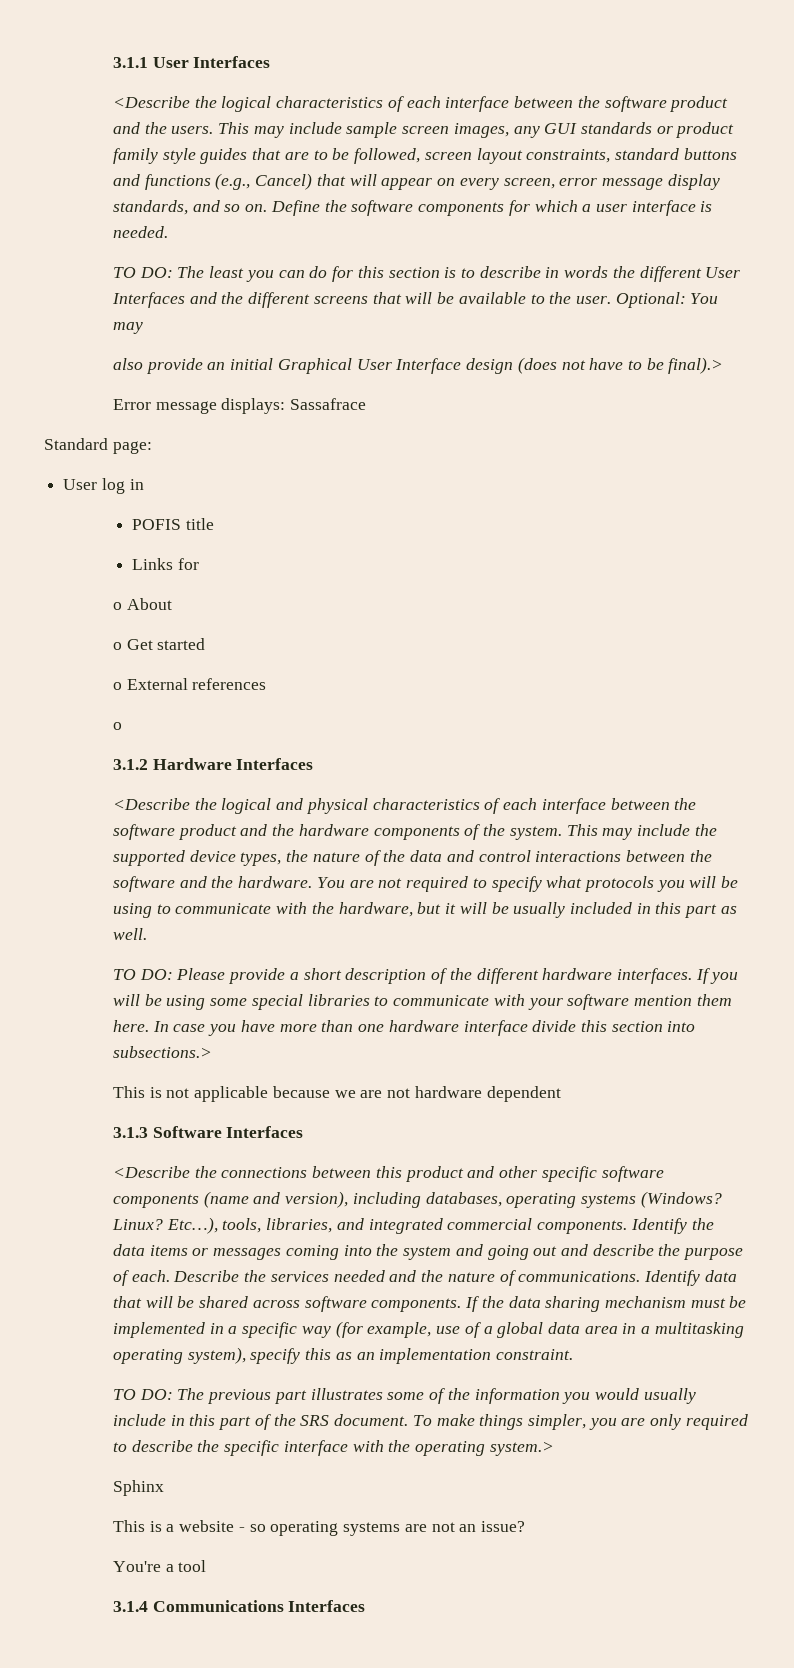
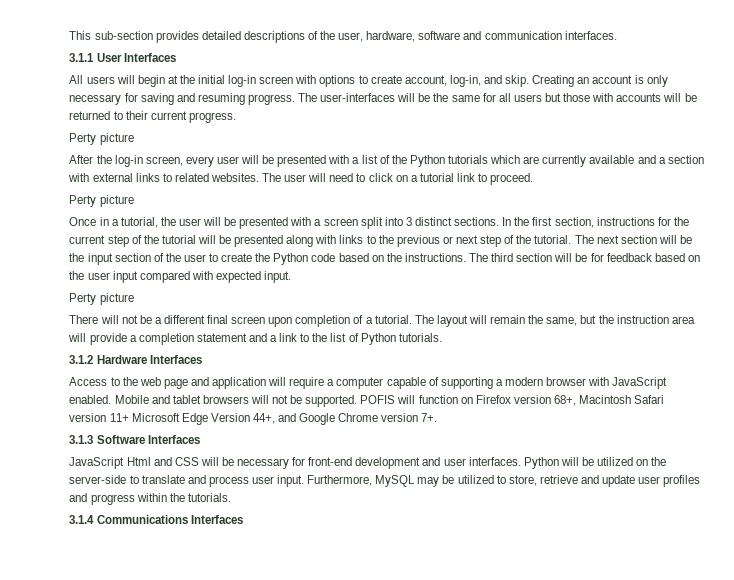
[113,56,271,68] [113,96,729,112] [113,122,735,138] [113,148,737,164] [113,173,720,190] [113,200,713,216] [113,226,169,238] [113,266,741,282] [112,292,719,308] [113,322,144,334] [113,357,724,374] [113,398,367,414] [44,438,152,454] [63,478,144,494] [132,518,215,530] [132,558,200,570] [113,598,172,610] [113,638,206,650] [113,678,267,690] [113,722,123,730] [113,758,314,770] [113,798,697,814] [113,824,717,840] [113,850,712,866] [113,876,739,892] [113,902,737,918] [113,928,148,940] [113,968,739,984] [113,994,732,1010] [113,1020,696,1036] [113,1046,213,1058] [113,1086,561,1102] [113,1126,304,1138] [113,1166,664,1182] [113,1191,722,1208] [112,1217,714,1234] [113,1244,744,1260] [113,1270,737,1286] [113,1296,747,1312] [113,1321,744,1338] [113,1347,574,1364] [113,1388,696,1404] [113,1414,748,1430] [113,1440,554,1456] [113,1480,165,1496] [113,1520,526,1536] [113,1560,207,1572] 3.1.1 User Interfaces // <Describe the logical characteristics of each interface between the software product and the users. This may include sample screen images, any GUI standards or product family style guides that are to be followed, screen layout constraints, standard buttons and functions (e.g., Cancel) that will appear on every screen, error message display standards, and so on. Define the software components for which a user interface is needed. // TO DO: The least you can do for this section is to describe in words the different User Interfaces and the different screens that will be available to the user. Optional: You may // also provide an initial Graphical User Interface design (does not have to be final).> // Error message displays: Sassafrace // Standard page: // User log in // POFIS title // Links for // o About // o Get started // o External references // o // 3.1.2 Hardware Interfaces // <Describe the logical and physical characteristics of each interface between the software product and the hardware components of the system. This may include the supported device types, the nature of the data and control interactions between the software and the hardware. You are not required to specify what protocols you will be using to communicate with the hardware, but it will be usually included in this part as well. // TO DO: Please provide a short description of the different hardware interfaces. If you will be using some special libraries to communicate with your software mention them here. In case you have more than one hardware interface divide this section into subsections.> // This is not applicable because we are not hardware dependent // 3.1.3 Software Interfaces // <Describe the connections between this product and other specific software components (name and version), including databases, operating systems (Windows? Linux? Etc…), tools, libraries, and integrated commercial components. Identify the data items or messages coming into the system and going out and describe the purpose of each. Describe the services needed and the nature of communications. Identify data that will be shared across software components. If the data sharing mechanism must be implemented in a specific way (for example, use of a global data area in a multitasking operating system), specify this as an implementation constraint. // TO DO: The previous part illustrates some of the information you would usually include in this part of the SRS document. To make things simpler, you are only required to describe the specific interface with the operating system.> // Sphinx // This is a website - so operating systems are not an issue? // You're a tool -> [69,31,617,43] [69,53,176,62] [69,75,668,87] [69,93,697,105] [69,111,236,123] [69,133,134,145] [69,155,704,167] [68,173,534,185] [69,195,134,207] [69,217,689,229] [69,235,692,247] [69,253,700,265] [69,271,292,283] [69,293,134,305] [69,315,695,327] [68,333,442,345] [69,355,202,364] [69,377,668,389] [69,395,665,407] [69,413,438,425] [69,435,200,444] [69,457,667,469] [69,475,701,487] [69,493,231,505] This sub-section provides detailed descriptions of the user, hardware, software and communication interfaces. // 3.1.1 User Interfaces // All users will begin at the initial log-in screen with options to create account, log-in, and skip. Creating an account is only necessary for saving and resuming progress. The user-interfaces will be the same for all users but those with accounts will be returned to their current progress. // Perty picture // After the log-in screen, every user will be presented with a list of the Python tutorials which are currently available and a section with external links to related websites. The user will need to click on a tutorial link to proceed. // Perty picture // Once in a tutorial, the user will be presented with a screen split into 3 distinct sections. In the first section, instructions for the current step of the tutorial will be presented along with links to the previous or next step of the tutorial. The next section will be the input section of the user to create the Python code based on the instructions. The third section will be for feedback based on the user input compared with expected input. // Perty picture // There will not be a different final screen upon completion of a tutorial. The layout will remain the same, but the instruction area will provide a completion statement and a link to the list of Python tutorials. // 3.1.2 Hardware Interfaces // Access to the web page and application will require a computer capable of supporting a modern browser with JavaScript enabled. Mobile and tablet browsers will not be supported. POFIS will function on Firefox version 68+, Macintosh Safari version 11+ Microsoft Edge Version 44+, and Google Chrome version 7+. // 3.1.3 Software Interfaces // JavaScript Html and CSS will be necessary for front-end development and user interfaces. Python will be utilized on the server-side to translate and process user input. Furthermore, MySQL may be utilized to store, retrieve and update user profiles and progress within the tutorials.

